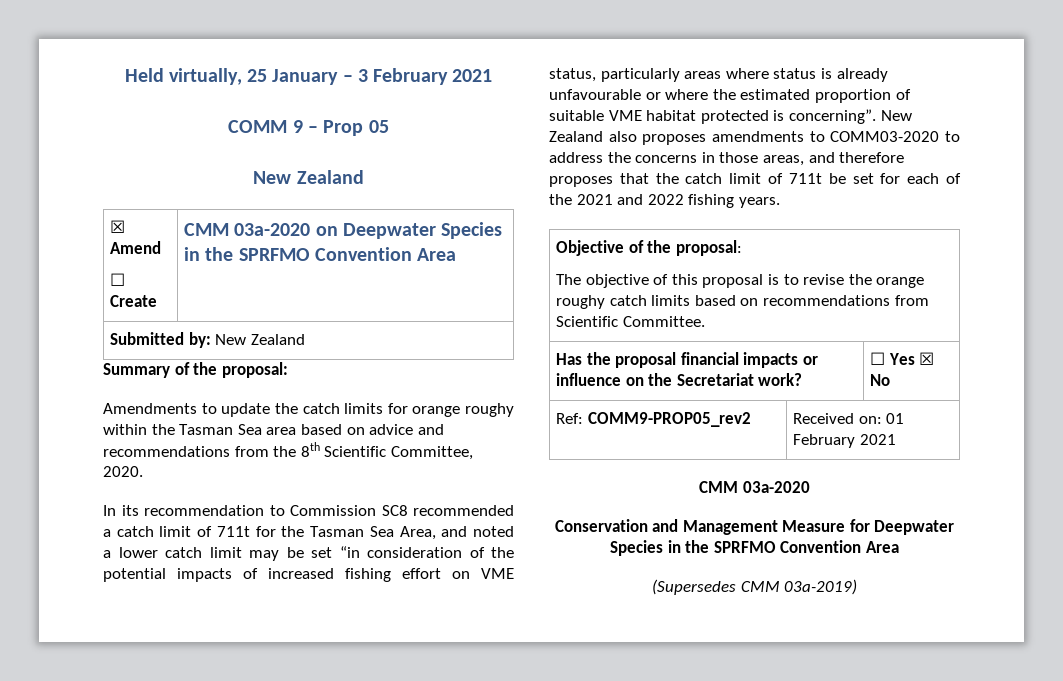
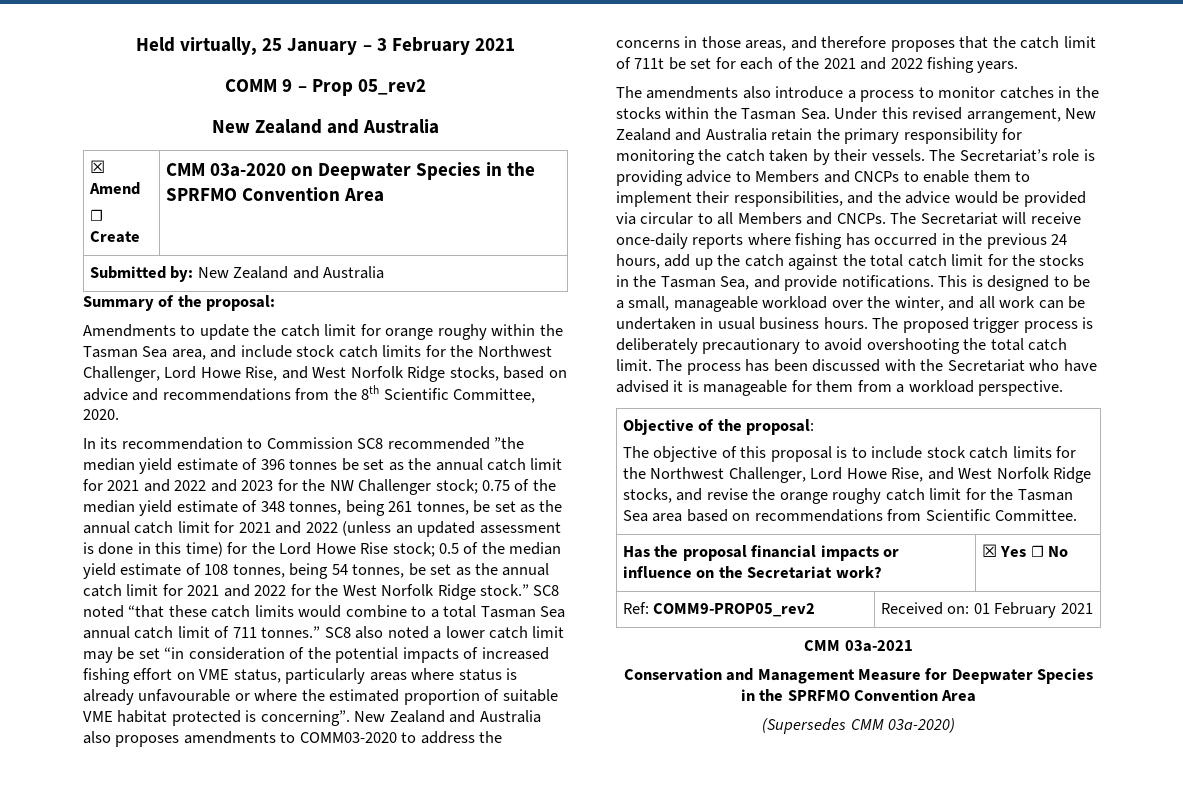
[368,120,389,133] [253,170,364,184] 05 // New Zealand -> [357,79,426,95] [211,119,440,134] 05_rev2 // New Zealand and Australia
(305, 339) none -> [292,266,385,279] and Australia
[344,403,384,414] limits -> [324,324,357,336] limit
[266,427,297,435] area -> [171,345,552,360] [83,366,499,382] area, and include stock catch limits for the Northwest Challenger, Lord Howe Rise, and West Norfolk Ridge stocks,
[103,526,468,540] a catch limit of 711t for the Tasman Sea Area, and -> [494,437,525,449] [83,458,563,474] [83,479,556,495] [83,500,563,516] [83,521,561,537] [83,542,562,557] [83,563,550,579] [83,584,560,600] [83,605,566,618] [83,626,384,639] ”the median yield estimate of 396 tonnes be set as the annual catch limit for 2021 and 2022 and 2023 for the NW Challenger stock; 0.75 of the median yield estimate of 348 tonnes, being 261 tonnes, be set as the annual catch limit for 2021 and 2022 (unless an updated assessment is done in this time) for the Lord Howe Rise stock; 0.5 of the median yield estimate of 108 tonnes, being 54 tonnes, be set as the annual catch limit for 2021 and 2022 for the West Norfolk Ridge stock.” SC8 noted “that these catch limits would combine to a total Tasman Sea annual catch limit of 711 tonnes.” SC8 also
(603, 136) none -> [449,710,541,723] and Australia
(780, 202) none -> [616,86,1099,102] [616,107,1097,123] [616,128,1023,144] [616,149,1095,165] [616,170,1031,186] [616,191,1086,207] [616,212,1081,225] [616,233,1068,249] [616,254,1085,270] [616,275,1091,291] [616,296,1086,312] [616,317,1094,333] [616,338,1068,354] [616,359,1097,375] [616,380,1064,396] // The amendments also introduce a process to monitor catches in the stocks within the Tasman Sea. Under this revised arrangement, New Zealand and Australia retain the primary responsibility for monitoring the catch taken by their vessels. The Secretariat’s role is providing advice to Members and CNCPs to enable them to implement their responsibilities, and the advice would be provided via circular to all Members and CNCPs. The Secretariat will receive once-daily reports where fishing has occurred in the previous 24 hours, add up the catch against the total catch limit for the stocks in the Tasman Sea, and provide notifications. This is designed to be a small, manageable workload over the winter, and all work can be undertaken in usual business hours. The proposed trigger process is deliberately precautionary to avoid overshooting the total catch limit. The process has been discussed with the Secretariat who have advised it is manageable for them from a workload perspective.
(799, 279) none -> [871,446,1076,459] [622,467,1092,483] [622,488,703,503] include stock catch limits for the Northwest Challenger, Lord Howe Rise, and West Norfolk Ridge stocks, and
[651,295,691,306] limits -> [929,488,1073,501] [622,510,683,522] limit for the Tasman Sea area
[870,352,935,365] ☐ Yes ☒ -> [981,544,1044,557] ☒ Yes ☐
[742,481,810,493] 03a-2020 -> [844,640,913,652] 03a-2021
[784,579,858,595] 03a-2019) -> [887,718,955,733] 03a-2020)

